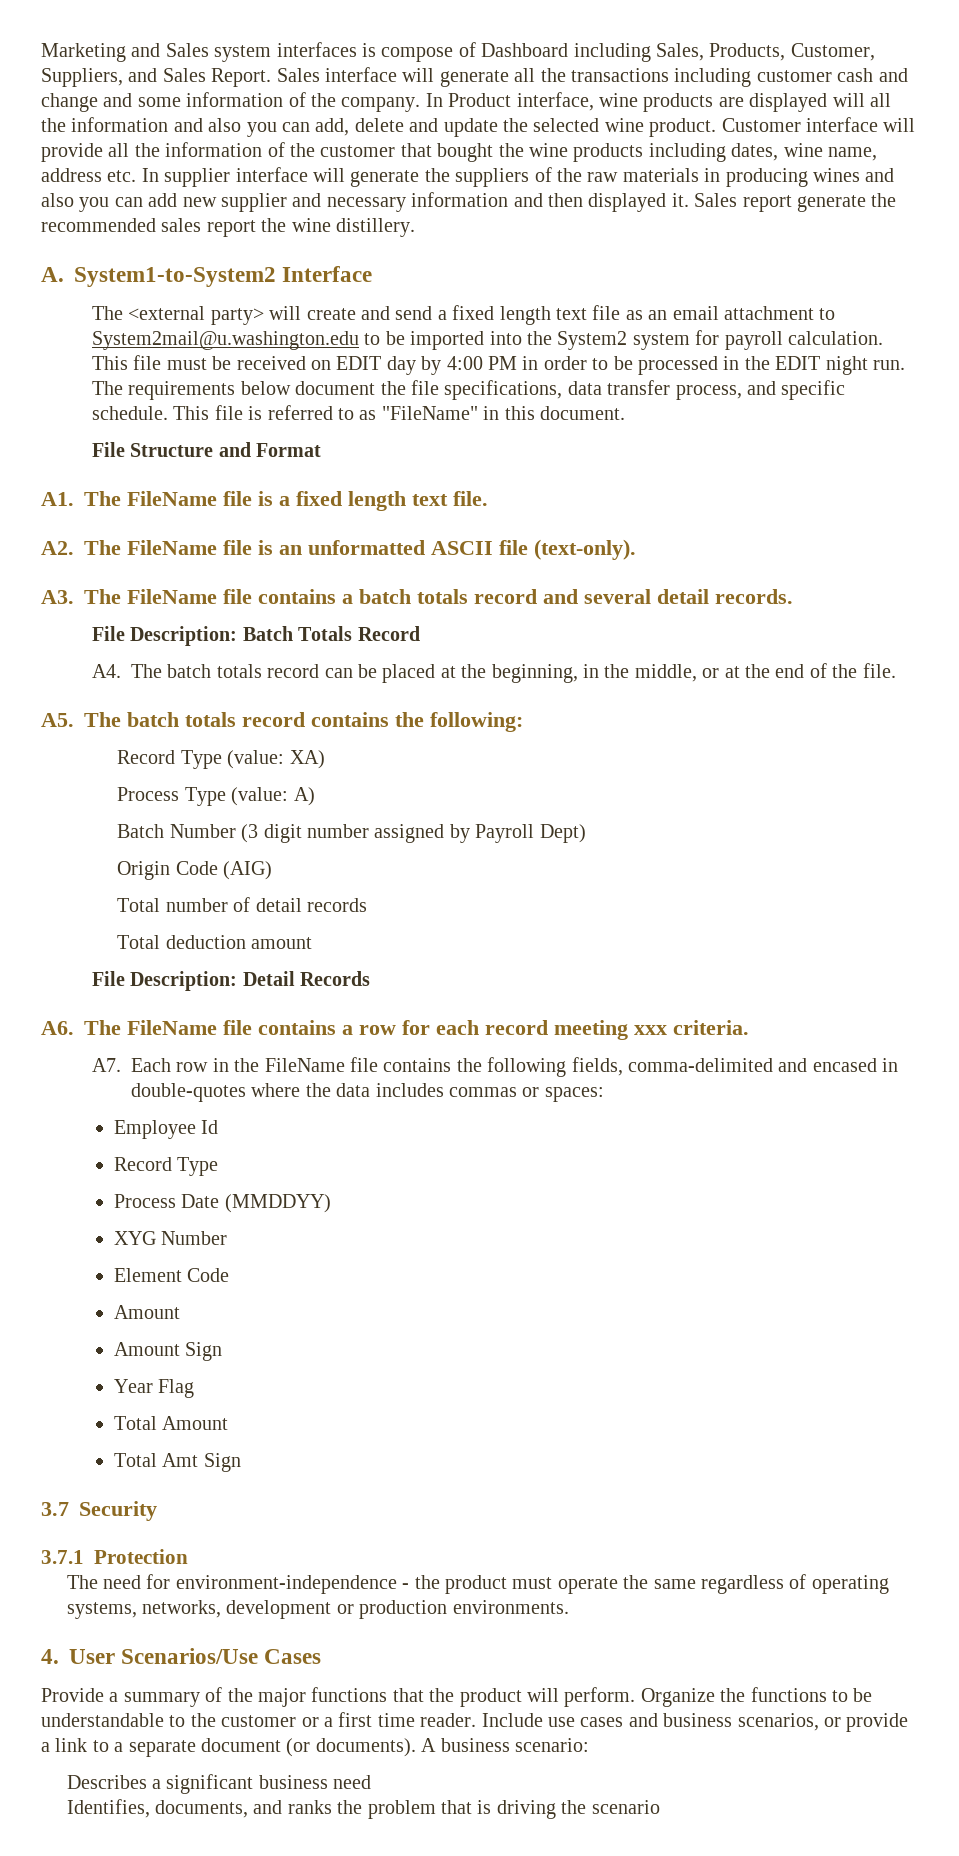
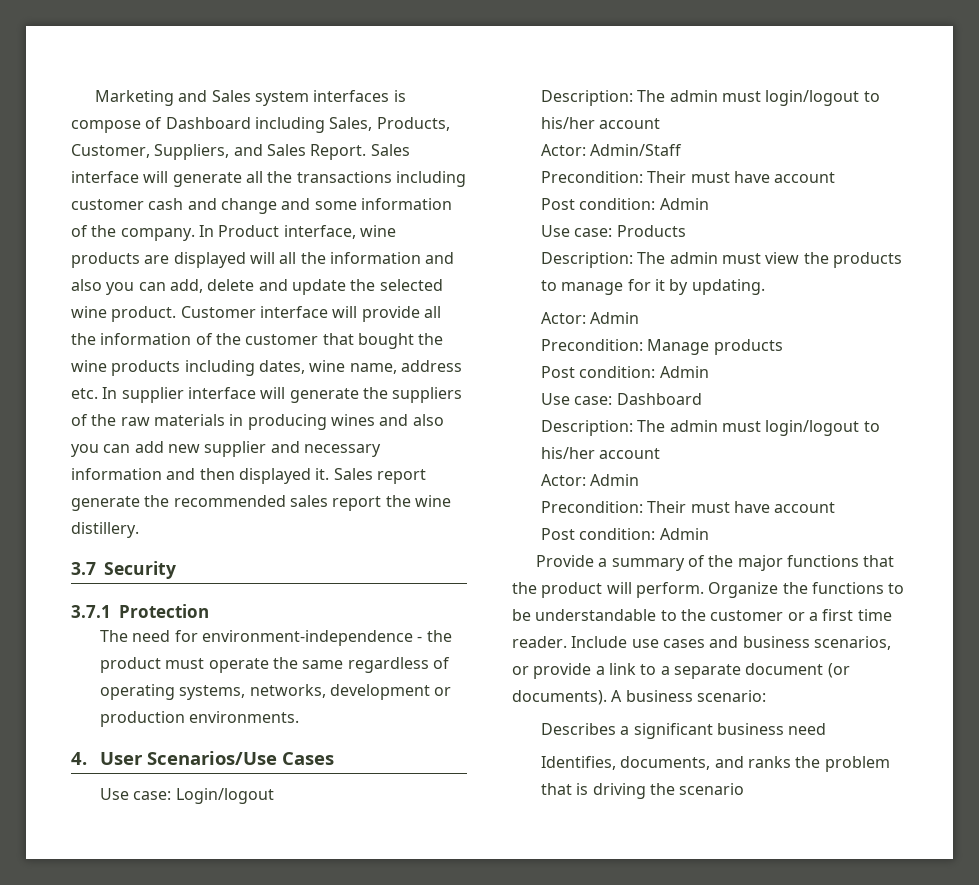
[41,266,373,287] [91,305,836,325] [91,330,883,350] [91,355,905,375] [91,380,846,400] [91,405,625,420] [91,442,322,457] [41,491,488,511] [41,539,636,560] [41,589,793,604] [91,626,420,646] [91,663,896,683] [41,712,523,732] [117,750,325,769] [117,787,315,806] [117,824,586,843] [117,861,273,880] [117,897,368,912] [117,935,313,949] [91,971,371,991] [41,1020,749,1040] [91,1057,899,1077] [130,1083,604,1102] [113,1120,219,1139] [113,1157,219,1176] [113,1194,331,1213] [113,1231,228,1245] [113,1268,230,1282] [113,1305,180,1319] [113,1342,223,1361] [113,1379,195,1398] [113,1416,229,1430] [113,1453,241,1472] // A. System1-to-System2 Interface // The <external party> will create and send a fixed length text file as an email attachment to System2mail@u.washington.edu to be imported into the System2 system for payroll calculation. This file must be received on EDIT day by 4:00 PM in order to be processed in the EDIT night run. The requirements below document the file specifications, data transfer process, and specific schedule. This file is referred to as "FileName" in this document. // File Structure and Format // A1. The FileName file is a fixed length text file. // A2. The FileName file is an unformatted ASCII file (text-only). // A3. The FileName file contains a batch totals record and several detail records. // File Description: Batch Totals Record // A4. The batch totals record can be placed at the beginning, in the middle, or at the end of the file. // A5. The batch totals record contains the following: // Record Type (value: XA) // Process Type (value: A) // Batch Number (3 digit number assigned by Payroll Dept) // Origin Code (AIG) // Total number of detail records // Total deduction amount // File Description: Detail Records // A6. The FileName file contains a row for each record meeting xxx criteria. // A7. Each row in the FileName file contains the following fields, comma-delimited and encased in double-quotes where the data includes commas or spaces: // Employee Id // Record Type // Process Date (MMDDYY) // XYG Number // Element Code // Amount // Amount Sign // Year Flag // Total Amount // Total Amt Sign -> (139, 530) none
(322, 1656) none -> [100,788,274,804] [541,90,880,106] [541,117,661,129] [541,144,683,156] [541,171,836,183] [541,198,709,210] [541,225,686,237] [541,252,903,268] [541,279,765,295] [541,312,640,324] [541,339,783,355] [541,366,709,378] [541,393,702,405] [541,420,880,436] [541,447,661,459] [541,474,640,486] [541,501,836,513] [541,528,709,540] // Use case: Login/logout // Description: The admin must login/logout to his/her account // Actor: Admin/Staff // Precondition: Their must have account // Post condition: Admin // Use case: Products // Description: The admin must view the products to manage for it by updating. // Actor: Admin // Precondition: Manage products // Post condition: Admin // Use case: Dashboard // Description: The admin must login/logout to his/her account // Actor: Admin // Precondition: Their must have account // Post condition: Admin

